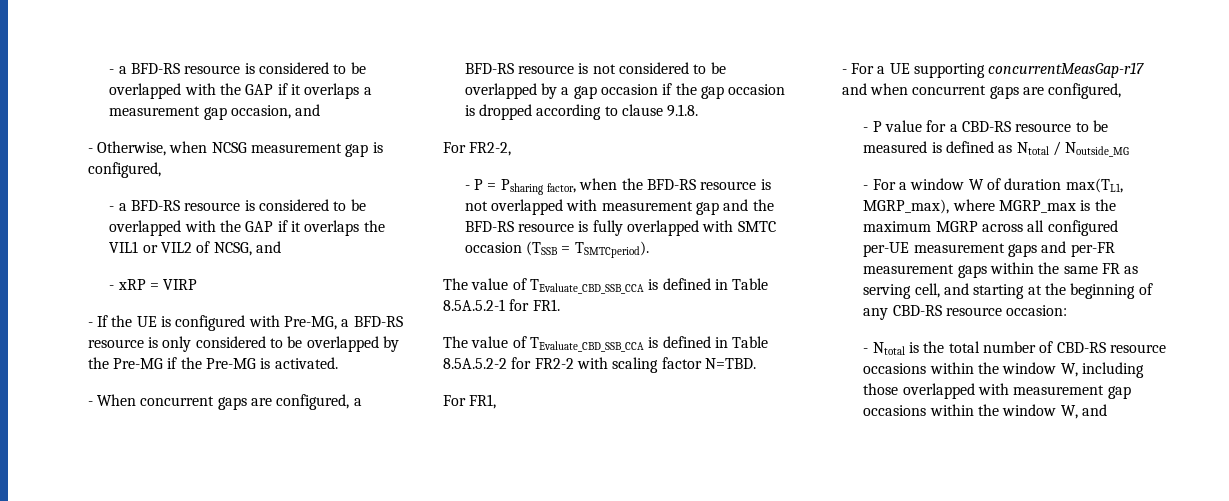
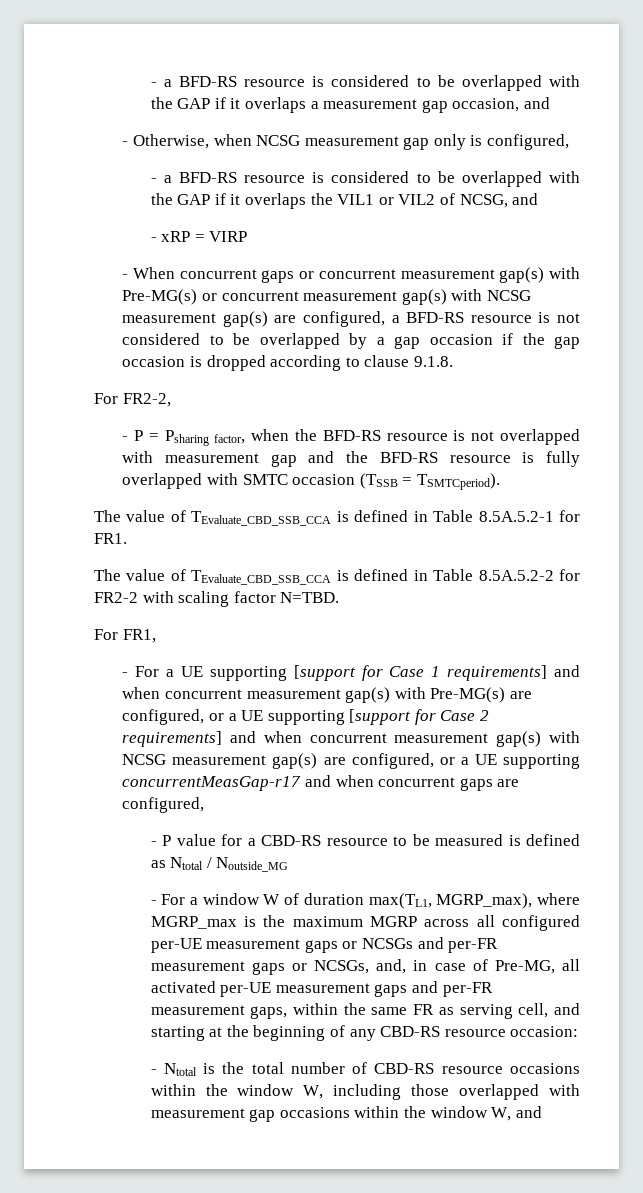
(369, 150) none -> [433,134,466,150] only
[96,315,403,331] [87,336,399,352] [87,357,338,369] [87,394,247,410] If the UE is configured with Pre-MG, a BFD-RS resource is only considered to be overlapped by the Pre-MG if the Pre-MG is activated. // - When concurrent gaps -> [133,267,580,283] [122,289,531,305] [122,311,268,327] When concurrent gaps or concurrent measurement gap(s) with Pre-MG(s) or concurrent measurement gap(s) with NCSG measurement gap(s)
(985, 70) none -> [293,665,580,681] [122,687,532,703] [122,709,490,725] [122,731,580,747] [122,753,580,769] [support for Case 1 requirements] and when concurrent measurement gap(s) with Pre-MG(s) are configured, or a UE supporting [support for Case 2 requirements] and when concurrent measurement gap(s) with NCSG measurement gap(s) are configured, or a UE supporting
(1037, 250) none -> [342,938,413,949] or NCSGs
(987, 271) none -> [291,959,581,974] [150,981,493,997] [150,1005,288,1019] or NCSGs, and, in case of Pre-MG, all activated per-UE measurement gaps and per-FR measurement gaps,

